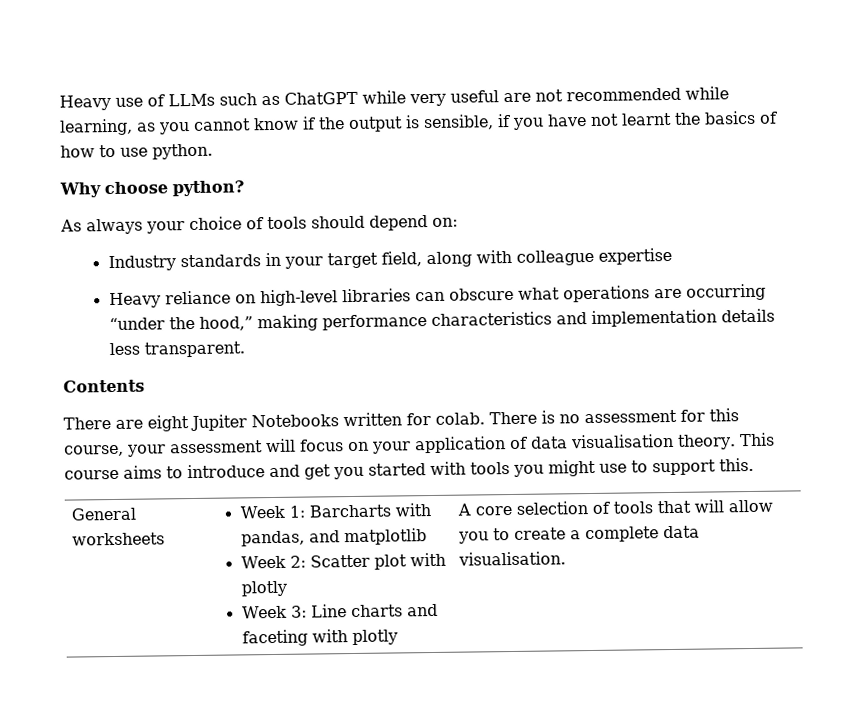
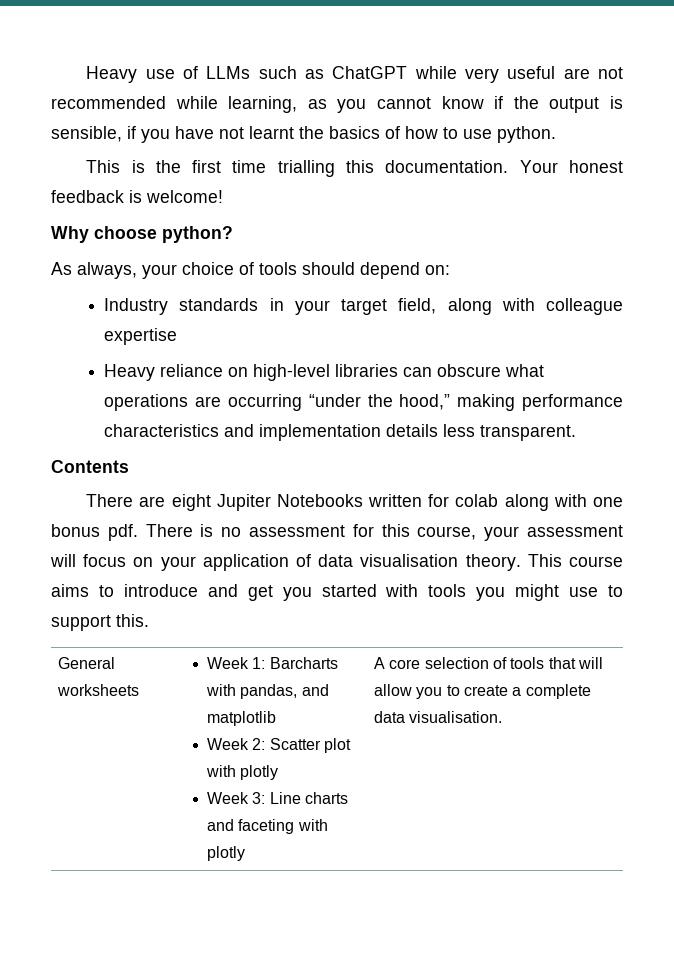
(213, 151) none -> [86,160,623,177] [51,190,223,203] // This is the first time trialling this documentation. Your honest feedback is welcome!
[86,218,143,235] always -> [77,262,137,279] always,
[435,412,485,425] colab. -> [455,494,623,511] [51,524,138,541] colab along with one bonus pdf.

